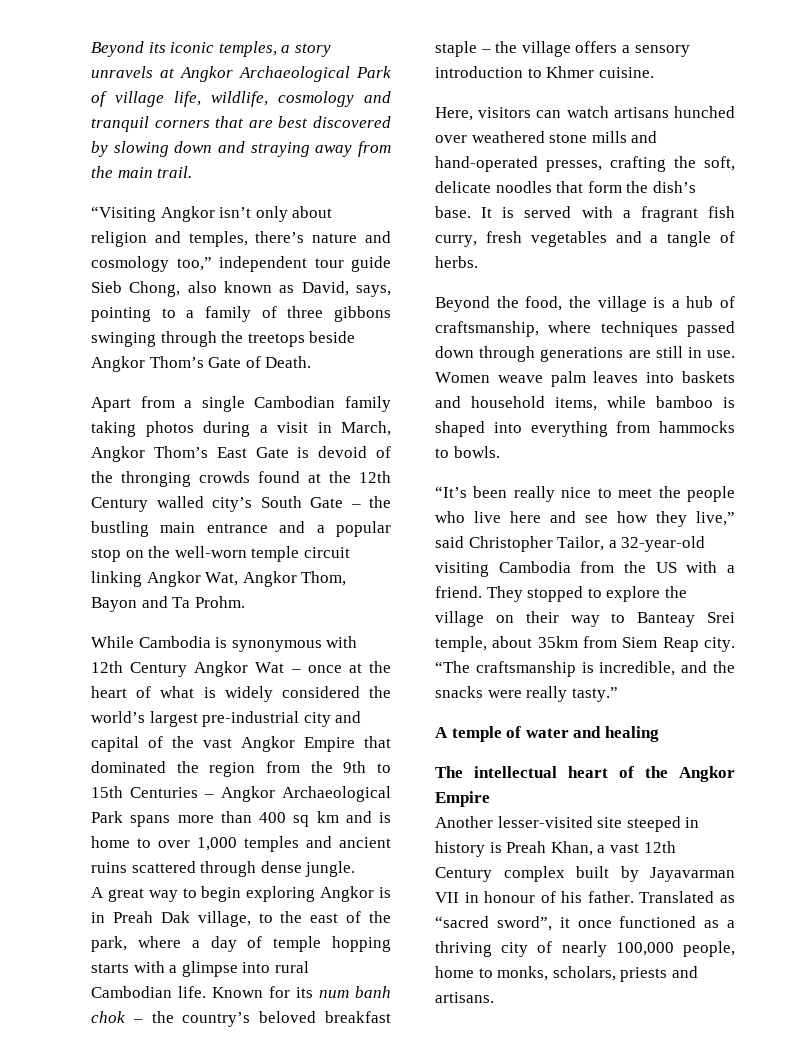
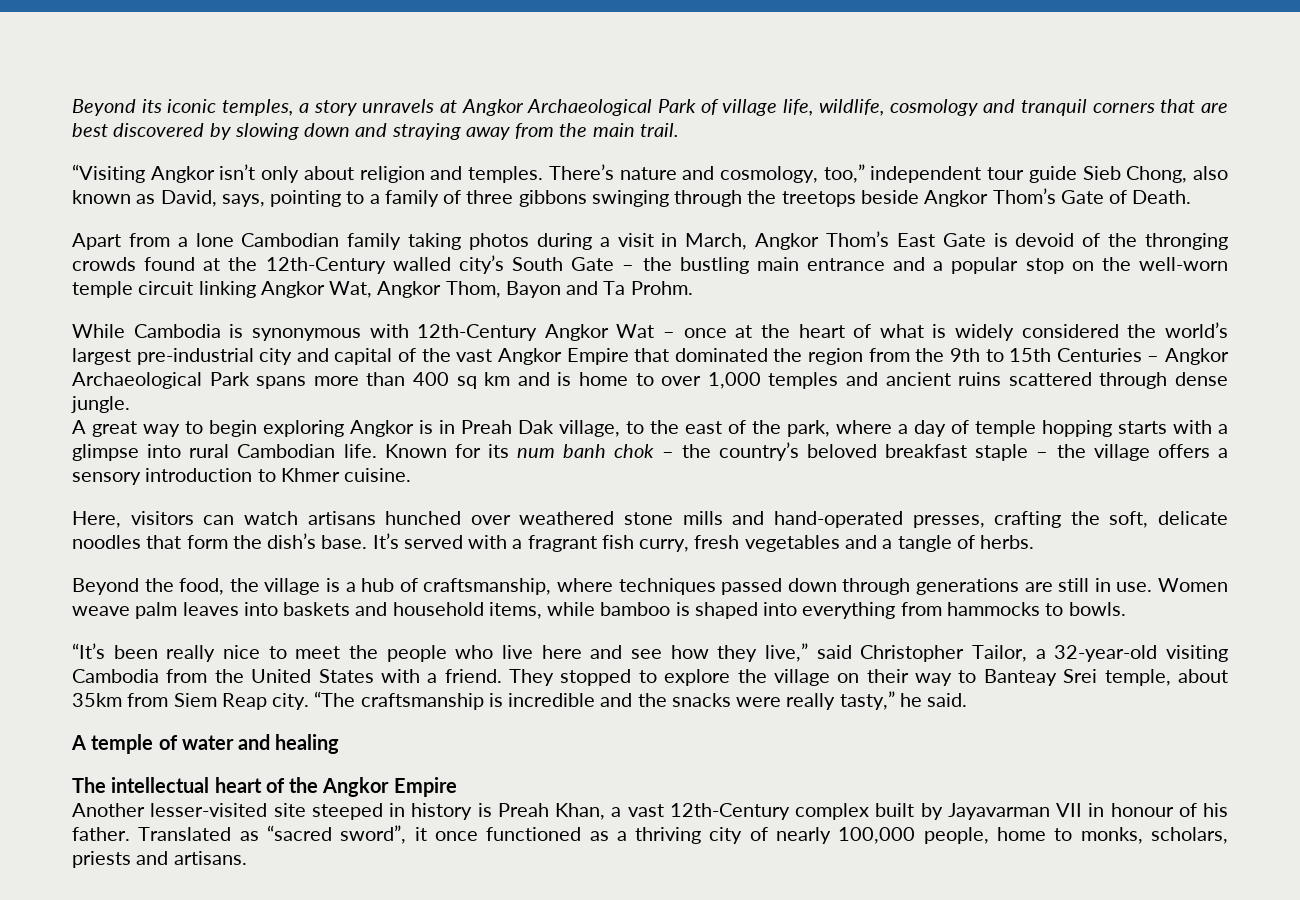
[188,231,305,247] temples, there’s -> [468,164,614,183] temples. There’s
[91,256,169,272] cosmology -> [719,166,818,183] cosmology,
[201,396,245,412] single -> [195,233,234,247] lone
[359,471,391,483] [91,497,148,512] 12th Century -> [265,257,386,274] 12th-Century
[91,661,188,677] 12th Century -> [417,324,538,341] 12th-Century
[481,207,515,218] It is -> [372,533,399,549] It’s
[655,562,677,573] US -> [251,669,374,683] United States
[599,661,676,676] incredible, -> [508,693,596,707] incredible
[571,687,618,702] tasty.” -> [839,691,968,710] tasty,” he said.
[643,841,676,853] [435,867,492,882] 12th Century -> [669,803,790,820] 12th-Century

